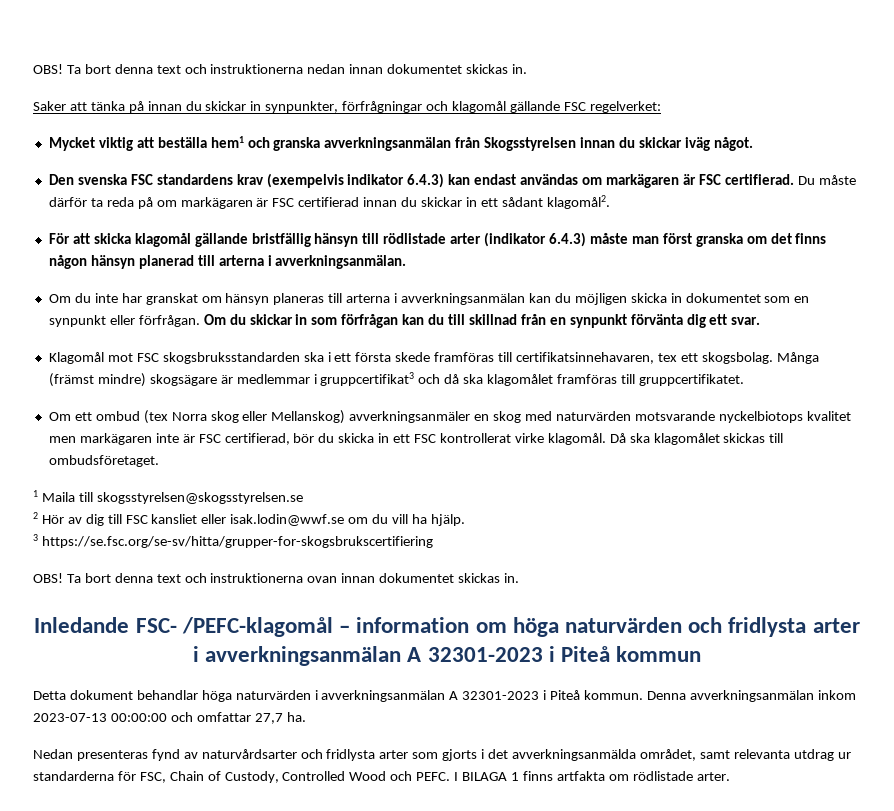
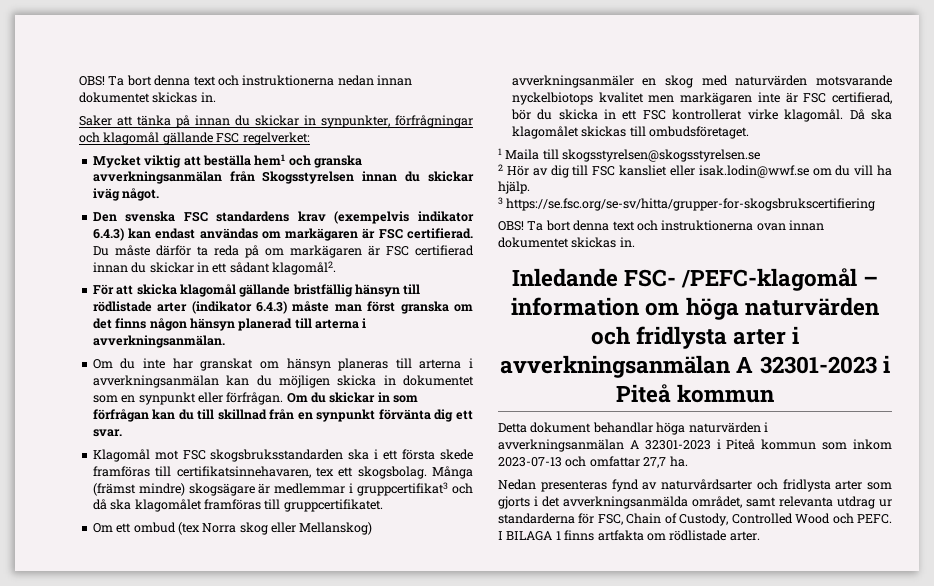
[584,690,814,702] kommun. Denna avverkningsanmälan -> [761,439,848,450] kommun som
[110,713,167,722] 00:00:00 -> (562, 462) none

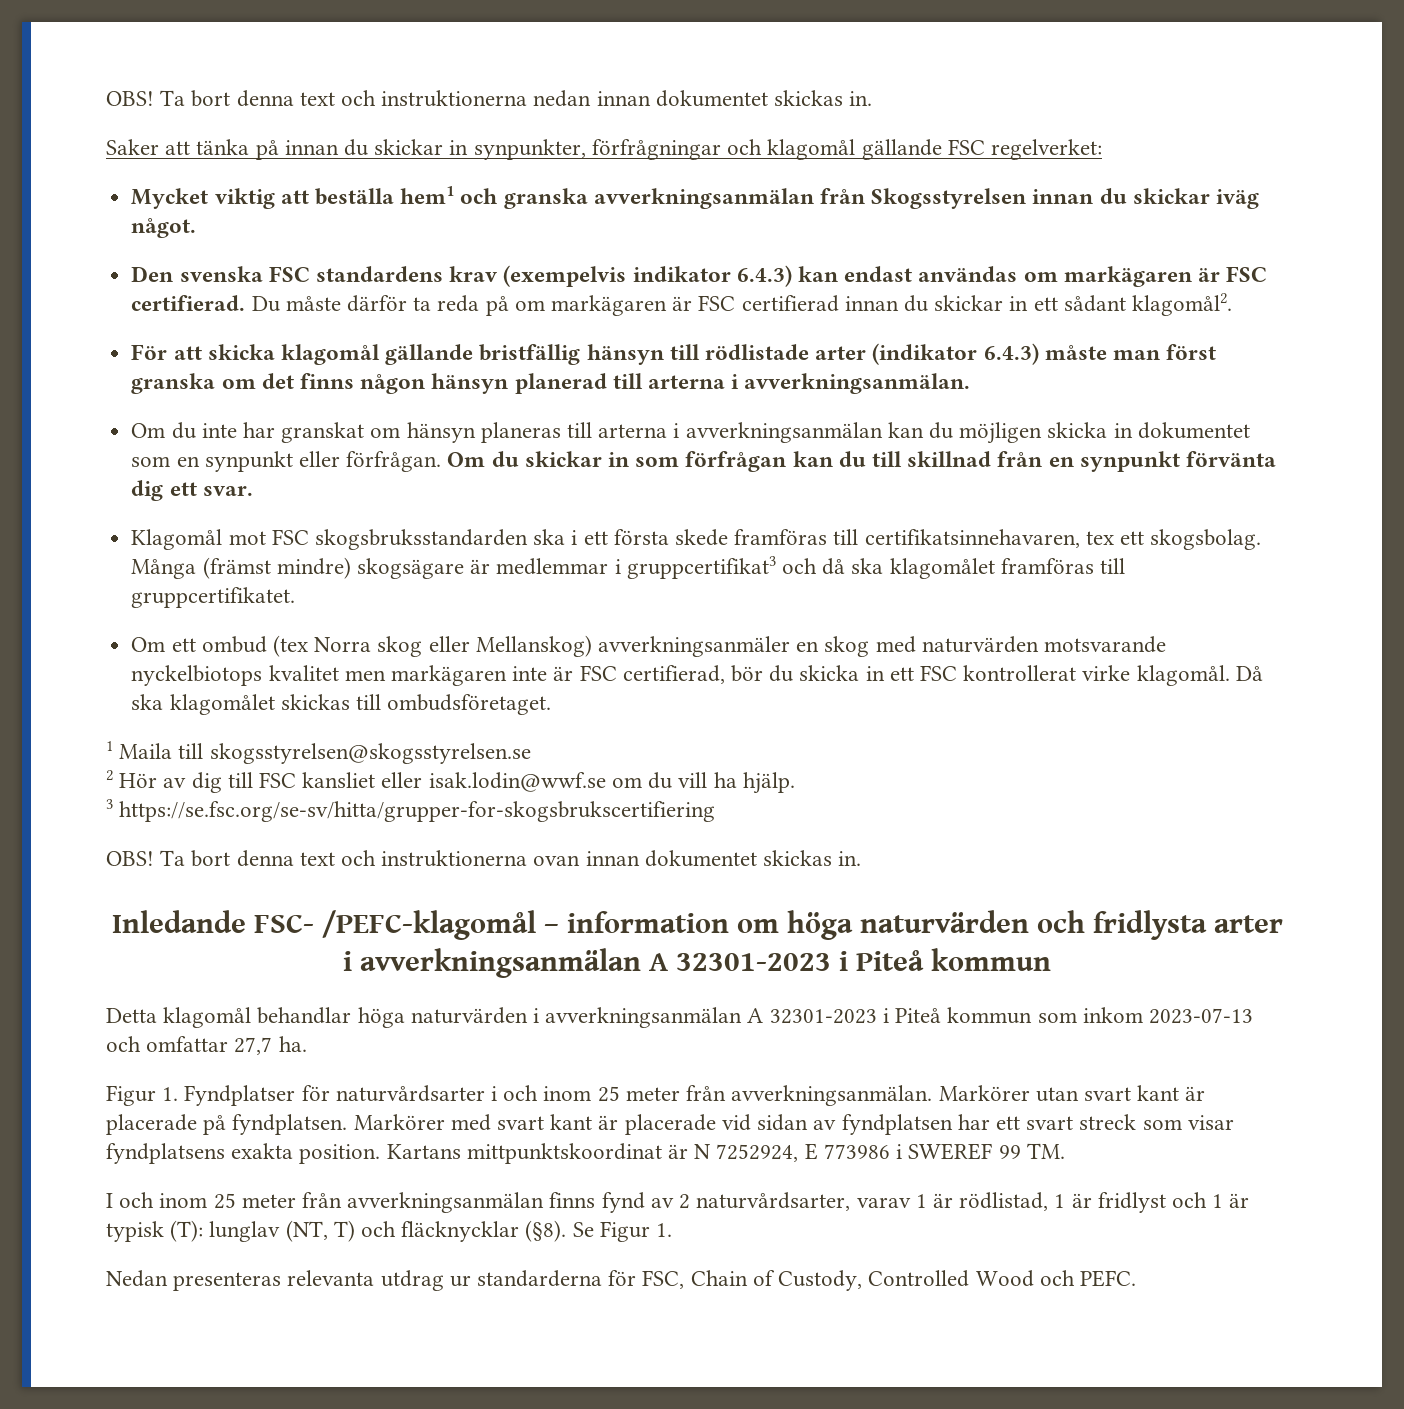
[530,422,592,433] dokument -> [163,1007,252,1028] klagomål
[498,479,892,492] [498,496,776,509] Nedan presenteras fynd av naturvårdsarter och fridlysta arter som gjorts i det avverkningsanmälda området, samt -> [106,1085,1206,1106] [106,1114,1234,1135] [106,1143,1065,1164] [106,1192,1250,1213] [106,1220,673,1242] [106,1270,282,1291] Figur 1. Fyndplatser för naturvårdsarter i och inom 25 meter från avverkningsanmälan. Markörer utan svart kant är placerade på fyndplatsen. Markörer med svart kant är placerade vid sidan av fyndplatsen har ett svart streck som visar fyndplatsens exakta position. Kartans mittpunktskoordinat är N 7252924, E 773986 i SWEREF 99 TM. // I och inom 25 meter från avverkningsanmälan finns fynd av 2 naturvårdsarter, varav 1 är rödlistad, 1 är fridlyst och 1 är typisk (T): lunglav (NT, T) och fläcknycklar (§8). Se Figur 1. // Nedan presenteras
[498,530,760,541] I BILAGA 1 finns artfakta om rödlistade arter. -> (1136, 1278) none

